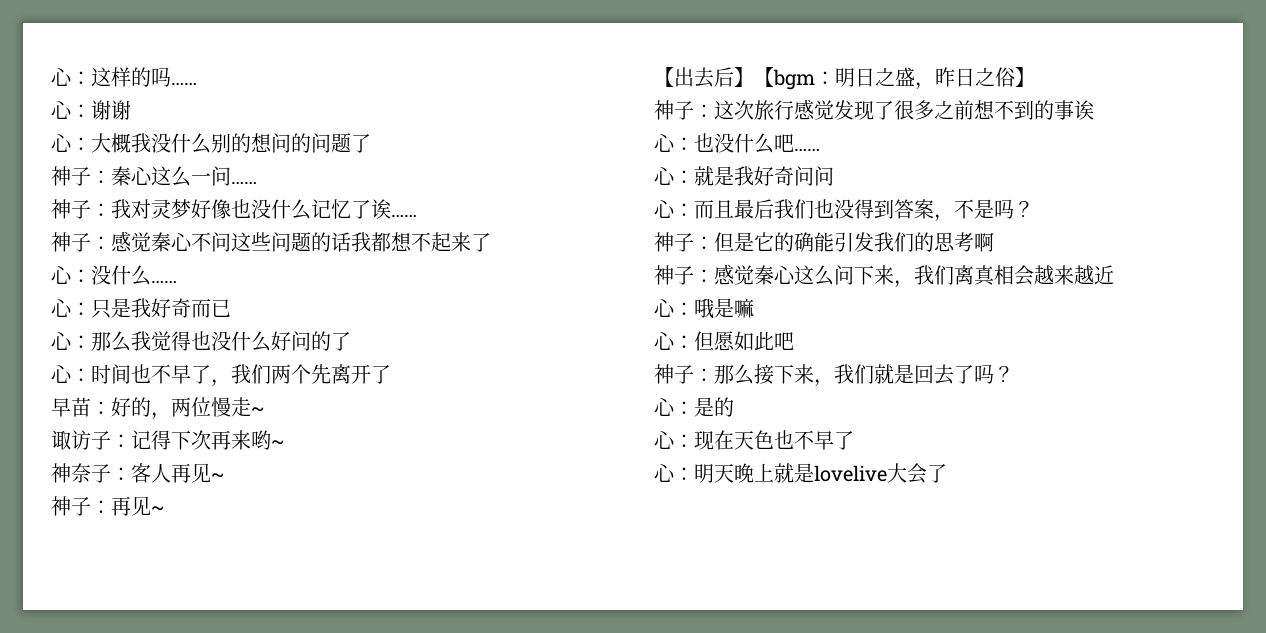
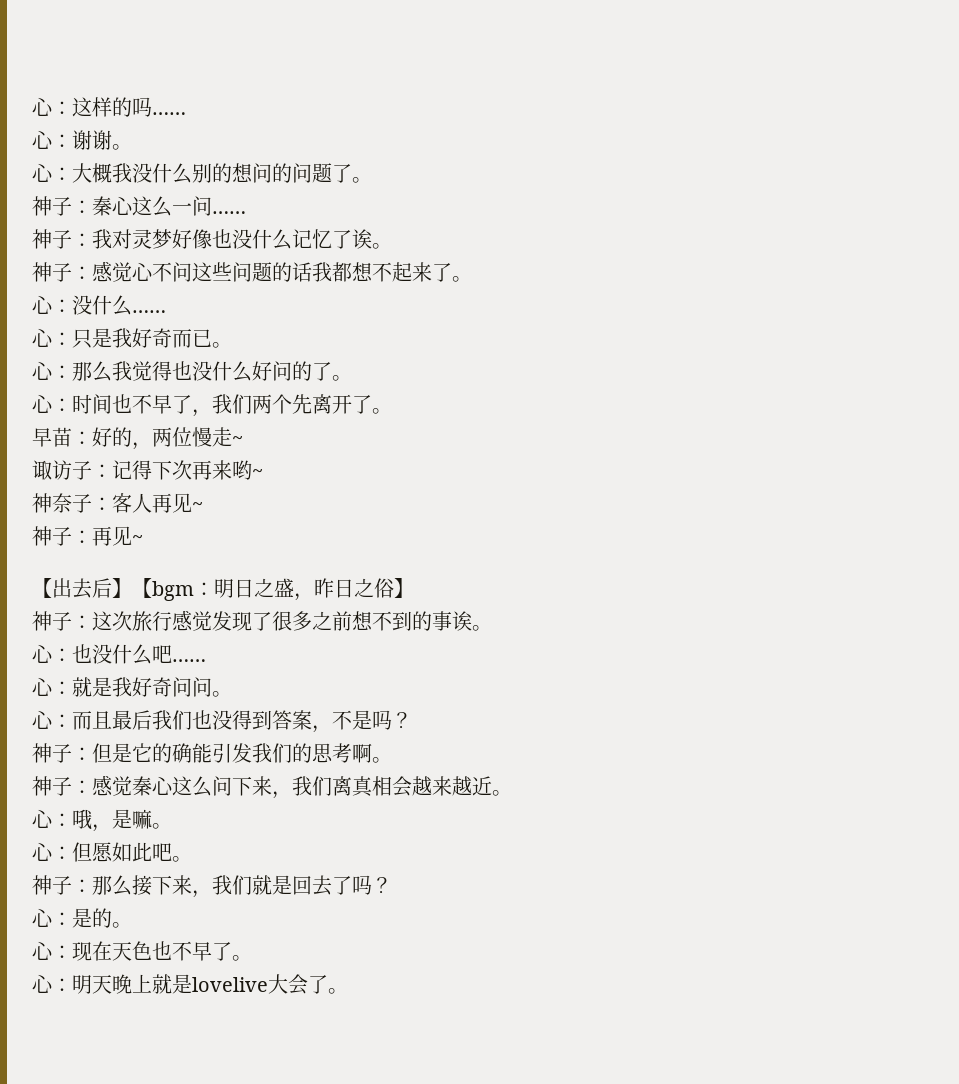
(131, 110) none -> [112,144,132,150] 。
(371, 143) none -> [352,177,372,183] 。
[391,215,417,217] [51,231,171,252] …… // 神子：感觉秦 -> [372,243,392,249] [32,261,132,282] 。 // 神子：感觉
(491, 242) none -> [452,276,472,282] 。
(231, 308) none -> [212,342,232,348] 。
(351, 341) none -> [332,375,352,381] 。
(391, 374) none -> [372,408,392,414] 。
(1094, 110) none -> [472,625,492,631] 。
(834, 176) none -> [212,691,232,697] 。
(994, 242) none -> [372,757,392,763] 。
(1114, 275) none -> [492,790,512,796] 。
(715, 308) none -> [92,824,112,832] ，
(754, 308) none -> [152,823,172,829] 。
(794, 341) none -> [172,856,192,862] 。
(734, 407) none -> [112,922,132,928] 。
(854, 440) none -> [232,955,252,961] 。
(947, 473) none -> [328,988,348,994] 。

